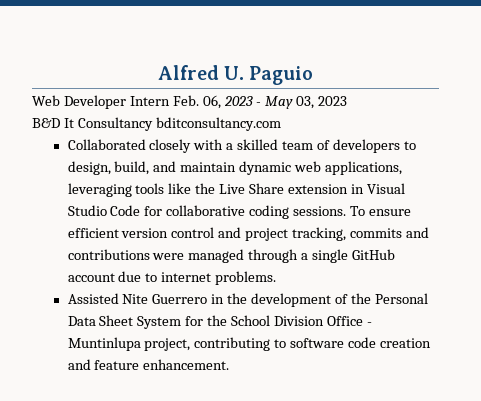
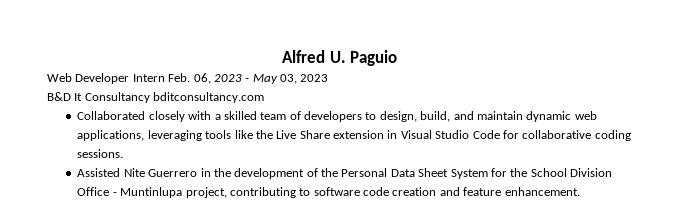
[350,206,411,216] [67,227,429,241] [67,249,396,263] [67,271,277,285] To ensure efficient version control and project tracking, commits and contributions were managed through a single GitHub account due to internet problems. -> (124, 153) none

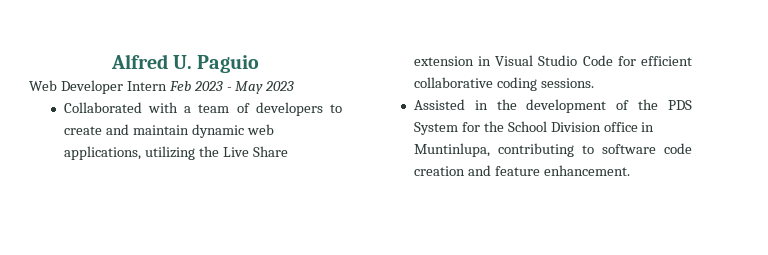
[168,73,211,84] Feb. 06, -> [168,81,191,91] Feb
[280,74,329,84] [47,92,265,103] 03, 2023 // B&D It Consultancy bditconsultancy.com -> [265,81,295,91] 2023
[148,111,185,122] closely -> (142, 107) none
[223,111,257,120] skilled -> (192, 109) none
[379,111,451,122] design, build, -> [63,126,102,135] create
[147,130,253,141] leveraging tools like -> [144,146,195,160] utilizing
(519, 134) none -> [641,56,692,66] efficient
[123,168,198,177] Nite Guerrero -> (465, 104) none
[341,168,449,177] Personal Data Sheet -> [668,100,692,110] PDS
[77,187,227,198] Office - Muntinlupa project, -> [603,122,655,132] [413,143,490,157] office in Muntinlupa,

